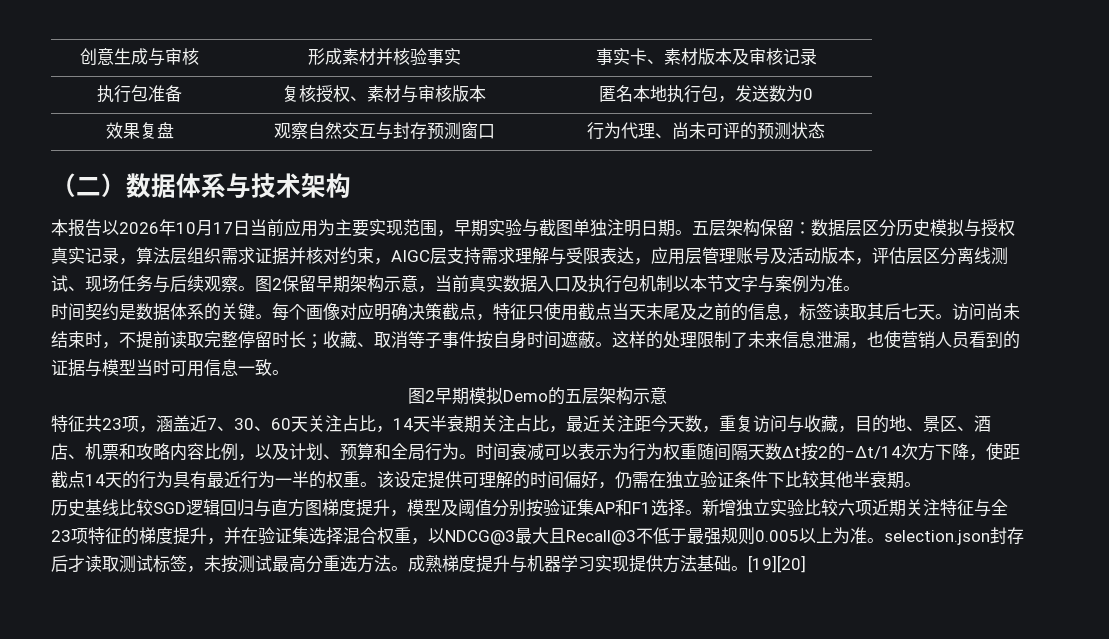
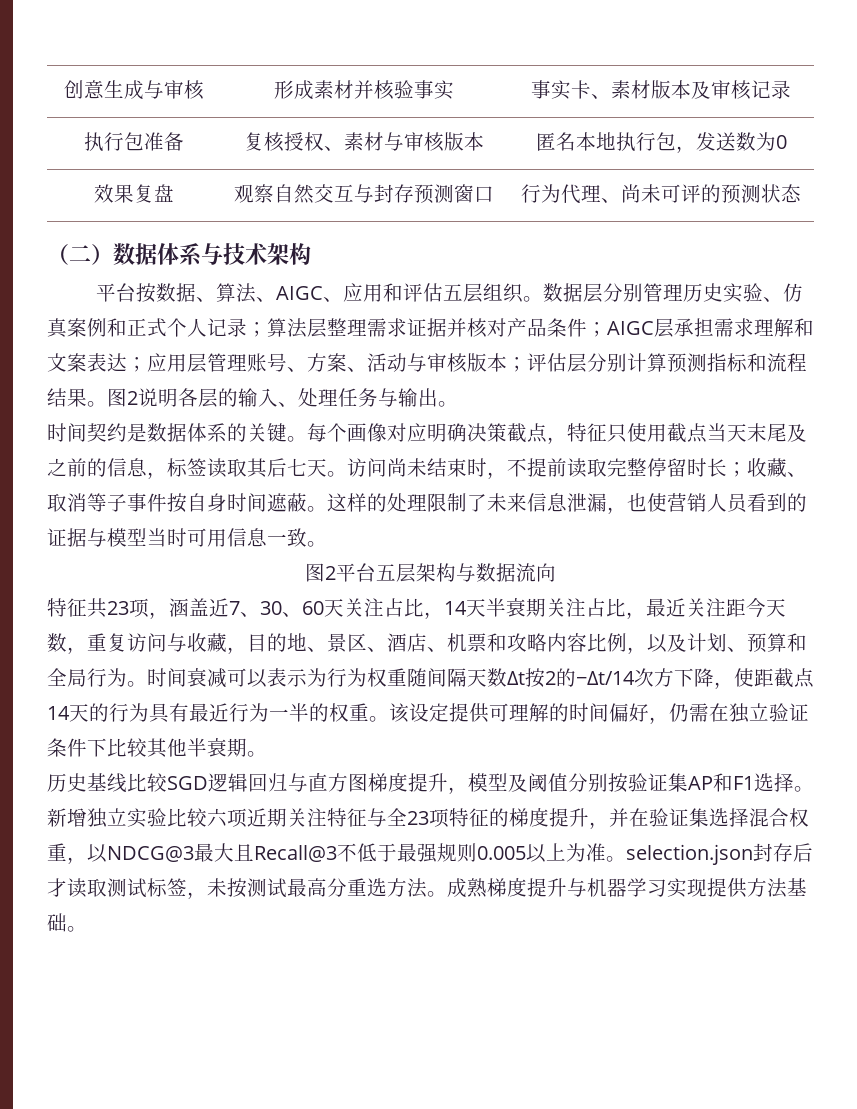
[51,219,1015,237] [51,247,1008,265] [51,275,843,293] 本报告以2026年10月17日当前应用为主要实现范围，早期实验与截图单独注明日期。五层架构保留：数据层区分历史模拟与授权真实记录，算法层组织需求证据并核对约束，AIGC层支持需求理解与受限表达，应用层管理账号及活动版本，评估层区分离线测试、现场任务与后续观察。图2保留早期架构示意，当前真实数据入口及执行包机制以本节文字与案例为准 -> [96,283,804,303] [47,318,814,338] [47,353,807,373] [47,388,438,408] 平台按数据、算法、AIGC、应用和评估五层组织。数据层分别管理历史实验、仿真案例和正式个人记录；算法层整理需求证据并核对产品条件；AIGC层承担需求理解和文案表达；应用层管理账号、方案、活动与审核版本；评估层分别计算预测指标和流程结果。图2说明各层的输入、处理任务与输出
[435,387,667,405] 早期模拟Demo的五层架构示意 -> [336,563,556,583] 平台五层架构与数据流向
[748,555,806,573] [19][20] -> (87, 929) none

